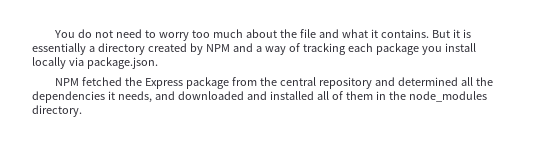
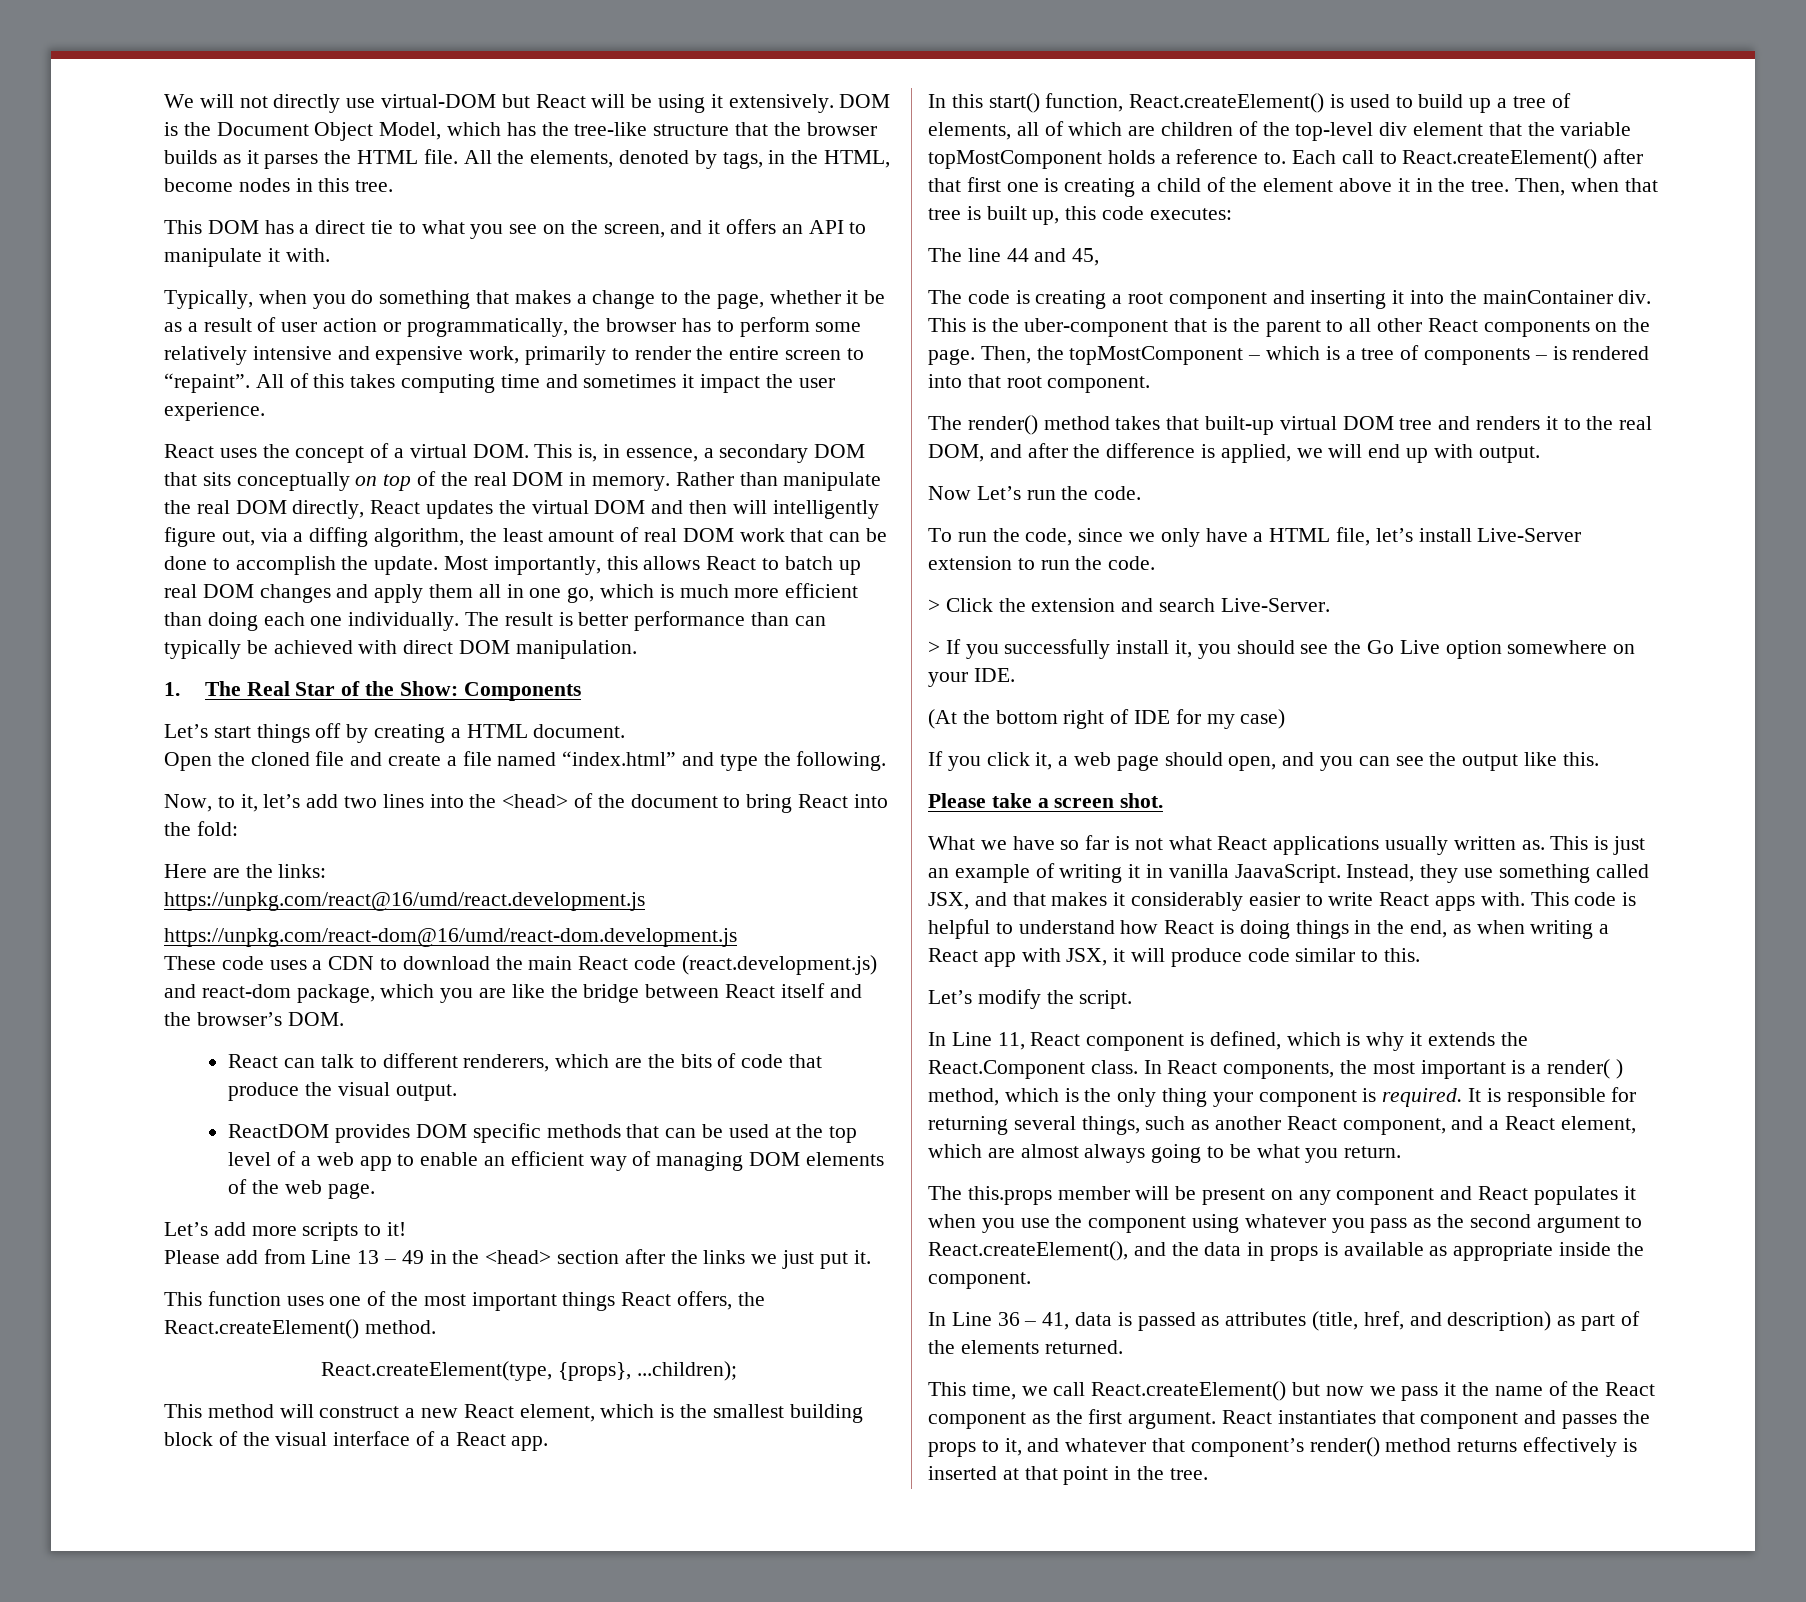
[54,29,471,41] [32,43,476,55] [32,57,158,69] [55,77,493,89] [32,91,487,103] [32,105,82,117] You do not need to worry too much about the file and what it contains. But it is essentially a directory created by NPM and a way of tracking each package you install locally via package.json. // NPM fetched the Express package from the central repository and determined all the dependencies it needs, and downloaded and installed all of them in the node_modules directory. -> [164,94,891,113] [164,122,877,141] [164,149,891,169] [164,178,394,192] [164,219,867,239] [164,248,330,267] [164,290,886,309] [164,317,862,337] [164,346,864,365] [164,373,835,393] [164,402,265,421] [164,443,866,463] [164,471,882,491] [164,500,879,519] [164,527,888,547] [164,556,861,575] [164,583,859,603] [164,611,826,631] [164,640,637,659] [164,681,581,701] [164,723,626,743] [164,751,887,771] [164,793,888,813] [164,821,238,836] [164,864,327,878] [164,892,645,911] [164,928,737,947] [164,955,877,975] [164,983,862,1003] [164,1012,344,1026] [228,1053,823,1072] [228,1082,457,1101] [228,1123,858,1143] [228,1151,884,1171] [228,1179,375,1199] [164,1222,407,1241] [164,1249,871,1269] [164,1291,765,1311] [164,1319,436,1339] [321,1361,737,1381] [164,1404,863,1423] [164,1431,549,1451] [928,93,1571,113] [928,121,1632,141] [928,149,1644,169] [928,177,1658,197] [928,206,1232,225] [928,248,1100,266] [928,290,1652,309] [928,318,1651,337] [928,345,1650,365] [928,374,1151,393] [928,415,1653,435] [928,443,1540,463] [928,486,1142,500] [928,527,1582,547] [928,556,1156,570] [928,598,1330,612] [928,639,1636,659] [928,668,1015,687] [928,709,1286,729] [928,751,1599,771] [928,793,1164,808] [928,835,1646,855] [928,863,1649,883] [928,892,1637,911] [928,919,1610,939] [928,948,1421,967] [928,989,1133,1009] [928,1031,1528,1051] [928,1059,1623,1079] [928,1087,1637,1107] [928,1116,1636,1135] [928,1144,1402,1163] [928,1186,1636,1205] [928,1214,1643,1233] [928,1241,1644,1261] [928,1272,1031,1289] [928,1311,1640,1331] [928,1340,1123,1354] [928,1381,1656,1401] [928,1409,1650,1429] [928,1437,1637,1457] [928,1466,1208,1485] We will not directly use virtual-DOM but React will be using it extensively. DOM is the Document Object Model, which has the tree-like structure that the browser builds as it parses the HTML file. All the elements, denoted by tags, in the HTML, become nodes in this tree. // This DOM has a direct tie to what you see on the screen, and it offers an API to manipulate it with. // Typically, when you do something that makes a change to the page, whether it be as a result of user action or programmatically, the browser has to perform some relatively intensive and expensive work, primarily to render the entire screen to “repaint”. All of this takes computing time and sometimes it impact the user experience. // React uses the concept of a virtual DOM. This is, in essence, a secondary DOM that sits conceptually on top of the real DOM in memory. Rather than manipulate the real DOM directly, React updates the virtual DOM and then will intelligently figure out, via a diffing algorithm, the least amount of real DOM work that can be done to accomplish the update. Most importantly, this allows React to batch up real DOM changes and apply them all in one go, which is much more efficient than doing each one individually. The result is better performance than can typically be achieved with direct DOM manipulation. // 1. The Real Star of the Show: Components // Let’s start things off by creating a HTML document. // Open the cloned file and create a file named “index.html” and type the following. // Now, to it, let’s add two lines into the <head> of the document to bring React into the fold: // Here are the links: // https://unpkg.com/react@16/umd/react.development.js // https://unpkg.com/react-dom@16/umd/react-dom.development.js // These code uses a CDN to download the main React code (react.development.js) and react-dom package, which you are like the bridge between React itself and the browser’s DOM. // React can talk to different renderers, which are the bits of code that produce the visual output. // ReactDOM provides DOM specific methods that can be used at the top level of a web app to enable an efficient way of managing DOM elements of the web page. // Let’s add more scripts to it! // Please add from Line 13 – 49 in the <head> section after the links we just put it. // This function uses one of the most important things React offers, the React.createElement() method. // React.createElement(type, {props}, ...children); // This method will construct a new React element, which is the smallest building block of the visual interface of a React app. // In this start() function, React.createElement() is used to build up a tree of elements, all of which are children of the top-level div element that the variable topMostComponent holds a reference to. Each call to React.createElement() after that first one is creating a child of the element above it in the tree. Then, when that tree is built up, this code executes: // The line 44 and 45, // The code is creating a root component and inserting it into the mainContainer div. This is the uber-component that is the parent to all other React components on the page. Then, the topMostComponent – which is a tree of components – is rendered into that root component. // The render() method takes that built-up virtual DOM tree and renders it to the real DOM, and after the difference is applied, we will end up with output. // Now Let’s run the code. // To run the code, since we only have a HTML file, let’s install Live-Server extension to run the code. // > Click the extension and search Live-Server. // > If you successfully install it, you should see the Go Live option somewhere on your IDE. // (At the bottom right of IDE for my case) // If you click it, a web page should open, and you can see the output like this. // Please take a screen shot. // What we have so far is not what React applications usually written as. This is just an example of writing it in vanilla JaavaScript. Instead, they use something called JSX, and that makes it considerably easier to write React apps with. This code is helpful to understand how React is doing things in the end, as when writing a React app with JSX, it will produce code similar to this. // Let’s modify the script. // In Line 11, React component is defined, which is why it extends the React.Component class. In React components, the most important is a render( ) method, which is the only thing your component is required. It is responsible for returning several things, such as another React component, and a React element, which are almost always going to be what you return. // The this.props member will be present on any component and React populates it when you use the component using whatever you pass as the second argument to React.createElement(), and the data in props is available as appropriate inside the component. // In Line 36 – 41, data is passed as attributes (title, href, and description) as part of the elements returned. // This time, we call React.createElement() but now we pass it the name of the React component as the first argument. React instantiates that component and passes the props to it, and whatever that component’s render() method returns effectively is inserted at that point in the tree.

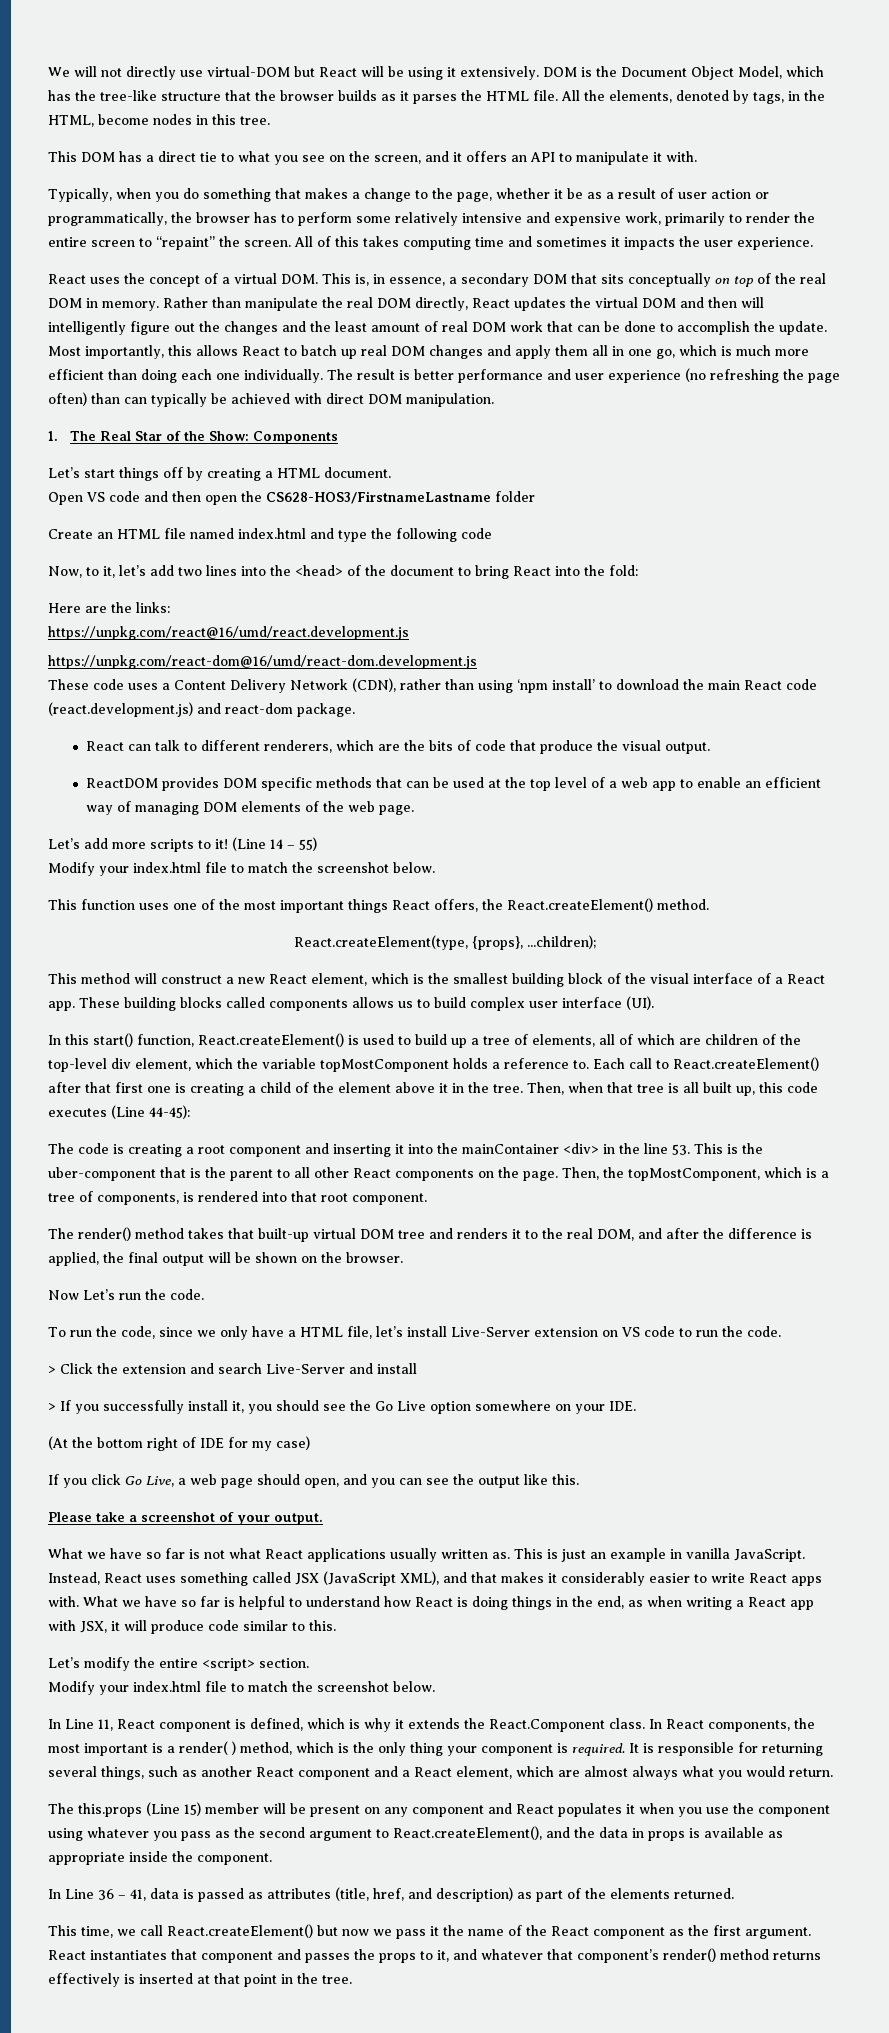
[164,373,250,393] “repaint”. -> [156,236,291,250] “repaint” the screen.
[700,374,761,393] impact -> [624,237,675,250] impacts
[221,527,465,547] out, via a diffing algorithm, -> [174,321,306,335] out the changes and
(746, 621) none -> [547,368,840,383] [48,392,87,406] and user experience (no refreshing the page often)
[217,751,457,766] the cloned file and create a -> [87,491,535,505] [48,529,160,539] VS code and then open the CS628-HOS3/FirstnameLastname folder // Create an HTML
[562,751,677,766] “index.html” -> [238,528,306,539] index.html
[796,751,887,771] following. -> [396,528,492,542] following code
[328,956,375,970] CDN -> [174,678,595,693] Content Delivery Network (CDN), rather than using ‘npm install’
[296,983,862,1003] [164,1012,344,1026] package, which you are like the bridge between React itself and the browser’s DOM. -> [297,703,355,717] package.
[164,1249,871,1269] // Please add from Line 13 – 49 in the <head> section after the links we just put it. -> [232,837,317,851] [48,862,435,876] (Line 14 – 55) // Modify your index.html file to match the screenshot below.
(549, 1443) none -> [79,996,654,1011] These building blocks called components allows us to build complex user interface (UI).
[1413,122,1522,136] element that -> [135,1058,233,1071] element, which
(981, 213) none -> [683,1082,699,1093] all
[1149,208,1232,220] [928,248,1100,266] executes: // The line 44 and 45, -> [48,1105,190,1119] executes (Line 44-45):
[1618,290,1652,304] div. -> [563,1143,690,1155] <div> in the line 53.
[1069,346,1261,365] topMostComponent – -> [628,1168,760,1181] topMostComponent,
[1424,348,1547,365] components – -> [97,1193,179,1205] components,
[1296,444,1540,463] we will end up with output. -> [103,1252,403,1266] the final output will be shown on the browser.
(1012, 563) none -> [601,1326,675,1337] on VS code
[1220,598,1330,612] Live-Server. -> [266,1363,417,1374] Live-Server and install
[1035,752,1053,770] it, -> [125,1476,174,1487] Go Live,
[1054,793,1164,808] screen shot. -> [141,1512,323,1525] screenshot of your output.
[1035,863,1649,883] [928,892,969,910] of writing it in vanilla JaavaScript. Instead, they use something called JSX, -> [670,1548,805,1562] [48,1571,439,1586] in vanilla JavaScript. Instead, React uses something called JSX (JavaScript XML),
[1530,892,1617,906] This code -> [83,1596,220,1607] What we have so far
[1079,990,1133,1009] script. -> [159,1658,309,1671] [48,1681,435,1695] entire <script> section. // Modify your index.html file to match the screenshot below.
[1342,1118,1446,1135] component, -> [298,1768,370,1780] component
[1151,1144,1339,1163] going to be what you -> [682,1766,785,1780] what you would
(1052, 1195) none -> [146,1802,201,1816] (Line 15)

